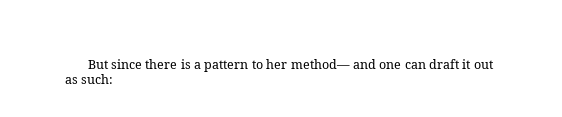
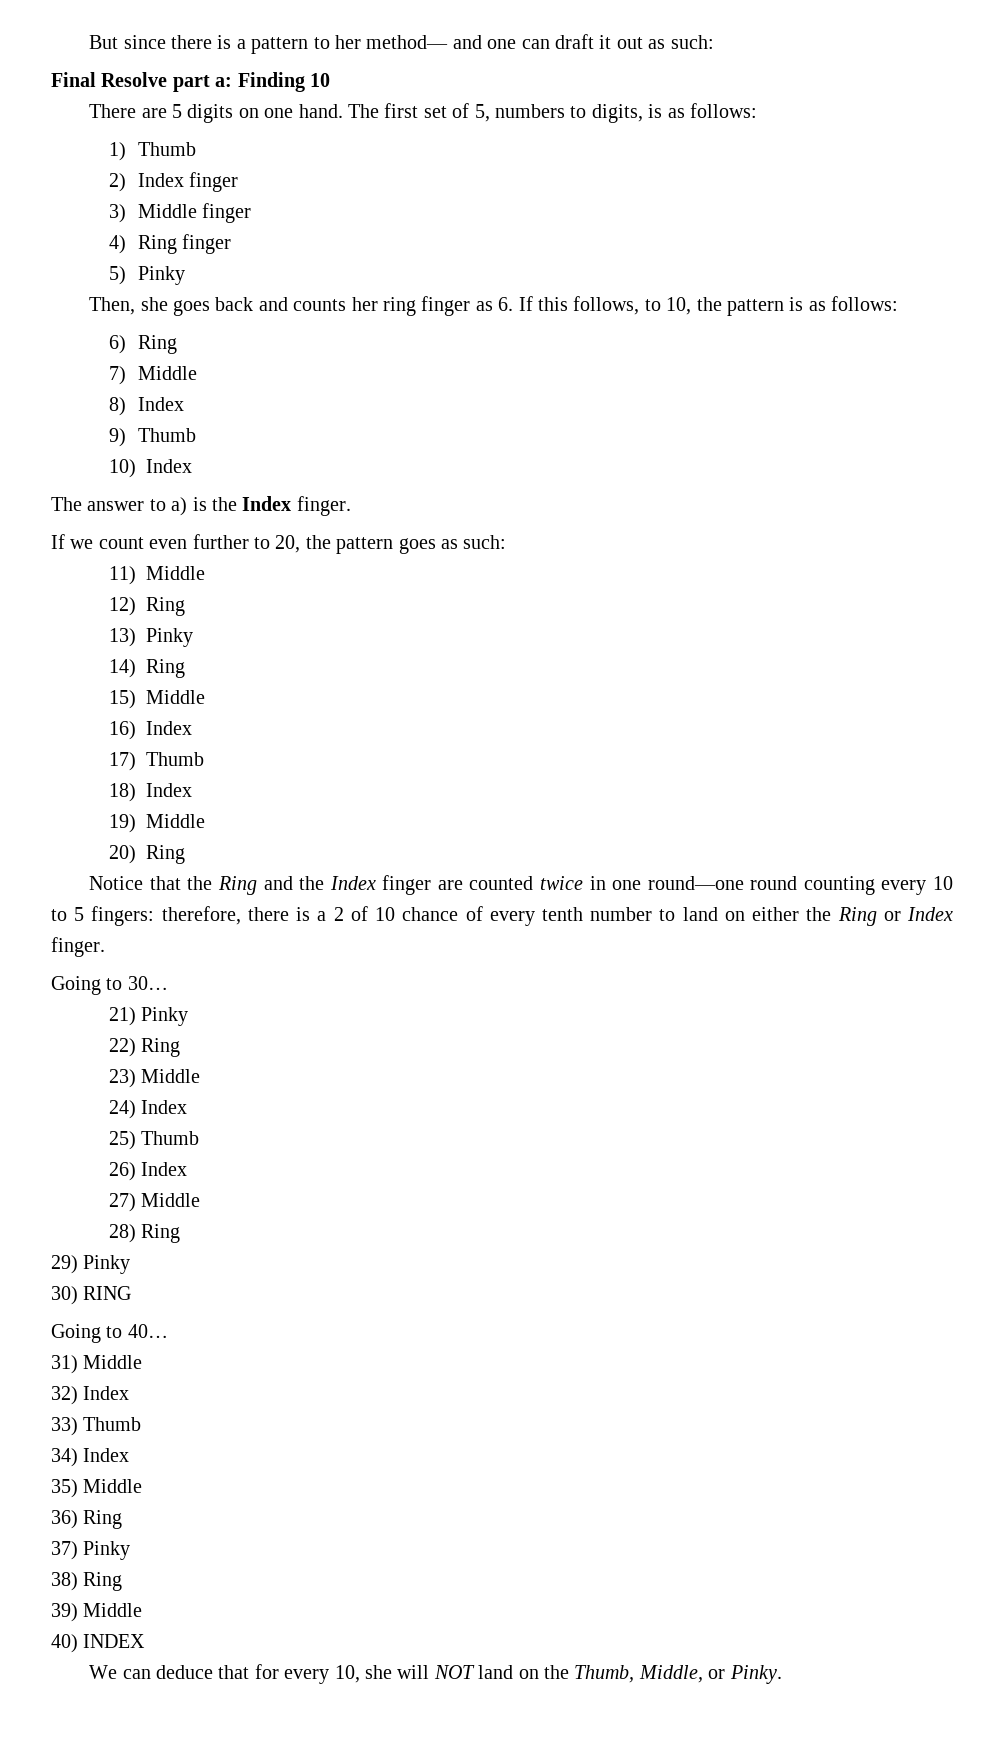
(114, 79) none -> [51,72,330,92] [89,103,758,123] [108,142,196,161] [108,172,239,192] [108,203,252,223] [108,234,232,254] [108,266,185,285] [89,296,899,316] [108,335,177,354] [108,366,197,385] [108,397,184,416] [108,428,196,447] [108,459,192,478] [51,496,351,516] [51,534,507,554] [108,566,205,585] [108,597,185,616] [108,628,193,647] [108,659,185,678] [108,690,205,709] [108,721,192,740] [108,752,204,771] [108,783,192,802] [108,814,205,833] [108,845,185,864] [89,875,953,895] [51,906,954,926] [51,937,105,957] [51,976,168,995] [108,1007,189,1026] [108,1038,181,1057] [108,1069,201,1088] [108,1100,188,1119] [108,1131,200,1150] [108,1162,188,1181] [108,1193,201,1212] [108,1224,181,1243] [51,1255,131,1274] [51,1286,132,1305] [51,1324,168,1343] [51,1355,143,1374] [51,1386,130,1405] [51,1417,142,1436] [51,1448,130,1467] [51,1479,143,1498] [51,1510,123,1529] [51,1541,131,1560] [51,1572,123,1591] [51,1603,143,1622] [51,1634,146,1653] [89,1664,782,1684] // Final Resolve part a: Finding 10 // There are 5 digits on one hand. The first set of 5, numbers to digits, is as follows: // 1) Thumb // 2) Index finger // 3) Middle finger // 4) Ring finger // 5) Pinky // Then, she goes back and counts her ring finger as 6. If this follows, to 10, the pattern is as follows: // 6) Ring // 7) Middle // 8) Index // 9) Thumb // 10) Index // The answer to a) is the Index finger. // If we count even further to 20, the pattern goes as such: // 11) Middle // 12) Ring // 13) Pinky // 14) Ring // 15) Middle // 16) Index // 17) Thumb // 18) Index // 19) Middle // 20) Ring // Notice that the Ring and the Index finger are counted twice in one round—one round counting every 10 to 5 fingers: therefore, there is a 2 of 10 chance of every tenth number to land on either the Ring or Index finger. // Going to 30… // 21) Pinky // 22) Ring // 23) Middle // 24) Index // 25) Thumb // 26) Index // 27) Middle // 28) Ring // 29) Pinky // 30) RING // Going to 40… // 31) Middle // 32) Index // 33) Thumb // 34) Index // 35) Middle // 36) Ring // 37) Pinky // 38) Ring // 39) Middle // 40) INDEX // We can deduce that for every 10, she will NOT land on the Thumb, Middle, or Pinky.

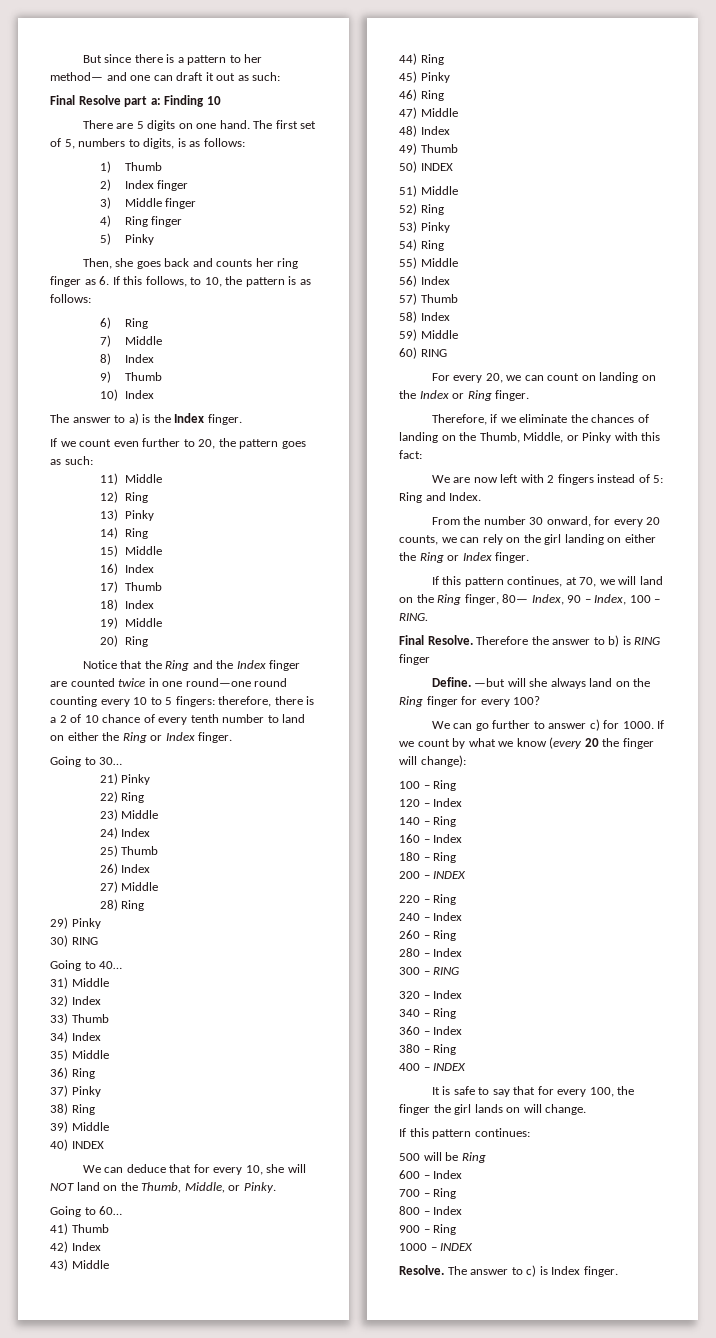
(782, 1674) none -> [50,1206,123,1217] [50,1223,109,1235] [50,1241,101,1253] [50,1259,109,1271] [399,53,444,65] [399,71,450,83] [399,89,444,101] [399,107,458,119] [399,125,450,137] [399,143,458,155] [399,161,453,173] [399,185,458,197] [399,203,444,215] [399,221,450,233] [399,239,444,251] [399,257,458,269] [399,275,450,287] [399,293,458,305] [399,311,450,323] [399,329,458,341] [399,347,447,359] [431,372,656,383] [399,390,530,401] [431,414,649,425] [399,432,661,443] [399,450,422,459] [431,474,664,485] [399,492,482,503] [431,516,661,527] [399,534,656,545] [399,552,530,563] [431,576,663,587] [399,594,661,605] [399,613,428,621] [399,635,661,647] [399,654,430,665] [431,677,651,689] [399,696,541,707] [431,719,665,731] [399,737,654,749] [399,755,466,767] [399,780,457,791] [399,798,463,807] [399,816,457,827] [399,834,463,843] [399,852,457,863] [399,871,467,879] [399,894,457,905] [399,912,463,921] [399,930,457,941] [399,948,463,957] [399,967,460,975] [399,990,463,999] [399,1008,457,1019] [399,1026,463,1035] [399,1044,457,1055] [399,1063,467,1071] [431,1086,635,1097] [399,1104,587,1115] [399,1128,530,1139] [399,1152,486,1163] [399,1170,463,1179] [399,1188,457,1199] [399,1206,463,1215] [399,1224,457,1235] [399,1243,474,1251] [399,1265,618,1277] // Going to 60… // 41) Thumb // 42) Index // 43) Middle // 44) Ring // 45) Pinky // 46) Ring // 47) Middle // 48) Index // 49) Thumb // 50) INDEX // 51) Middle // 52) Ring // 53) Pinky // 54) Ring // 55) Middle // 56) Index // 57) Thumb // 58) Index // 59) Middle // 60) RING // For every 20, we can count on landing on the Index or Ring finger. // Therefore, if we eliminate the chances of landing on the Thumb, Middle, or Pinky with this fact: // We are now left with 2 fingers instead of 5: Ring and Index. // From the number 30 onward, for every 20 counts, we can rely on the girl landing on either the Ring or Index finger. // If this pattern continues, at 70, we will land on the Ring finger, 80— Index, 90 – Index, 100 – RING. // Final Resolve. Therefore the answer to b) is RING finger // Define. —but will she always land on the Ring finger for every 100? // We can go further to answer c) for 1000. If we count by what we know (every 20 the finger will change): // 100 – Ring // 120 – Index // 140 – Ring // 160 – Index // 180 – Ring // 200 – INDEX // 220 – Ring // 240 – Index // 260 – Ring // 280 – Index // 300 – RING // 320 – Index // 340 – Ring // 360 – Index // 380 – Ring // 400 – INDEX // It is safe to say that for every 100, the finger the girl lands on will change. // If this pattern continues: // 500 will be Ring // 600 – Index // 700 – Ring // 800 – Index // 900 – Ring // 1000 – INDEX // Resolve. The answer to c) is Index finger.

